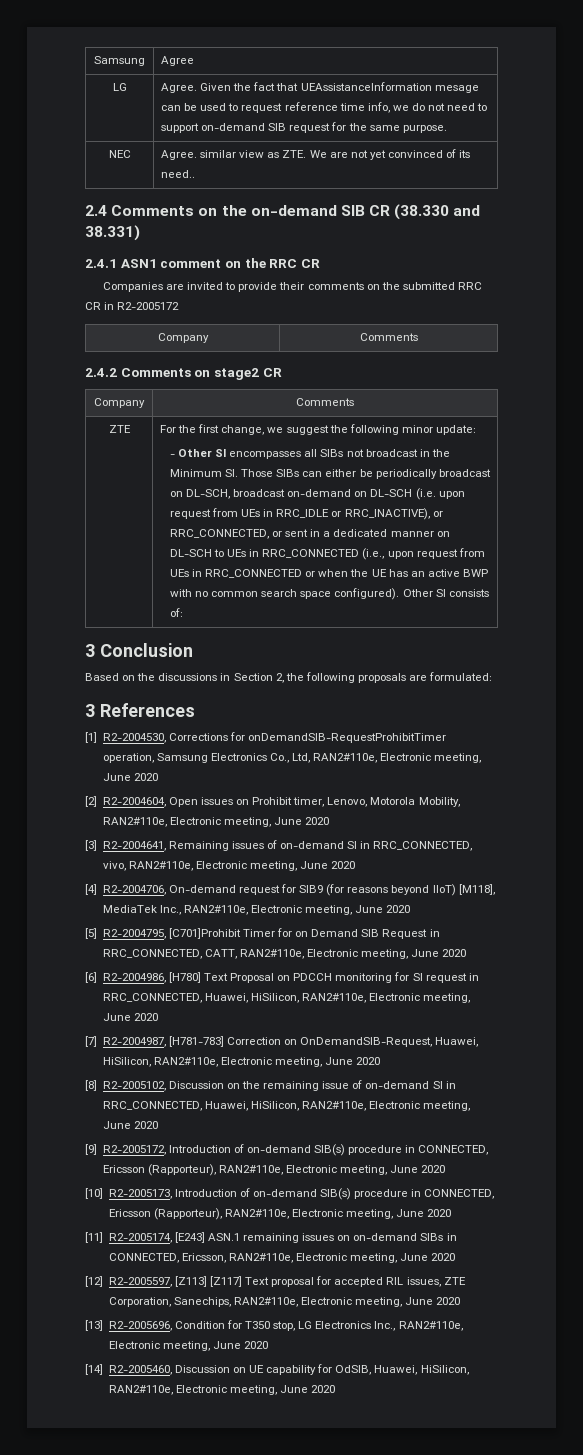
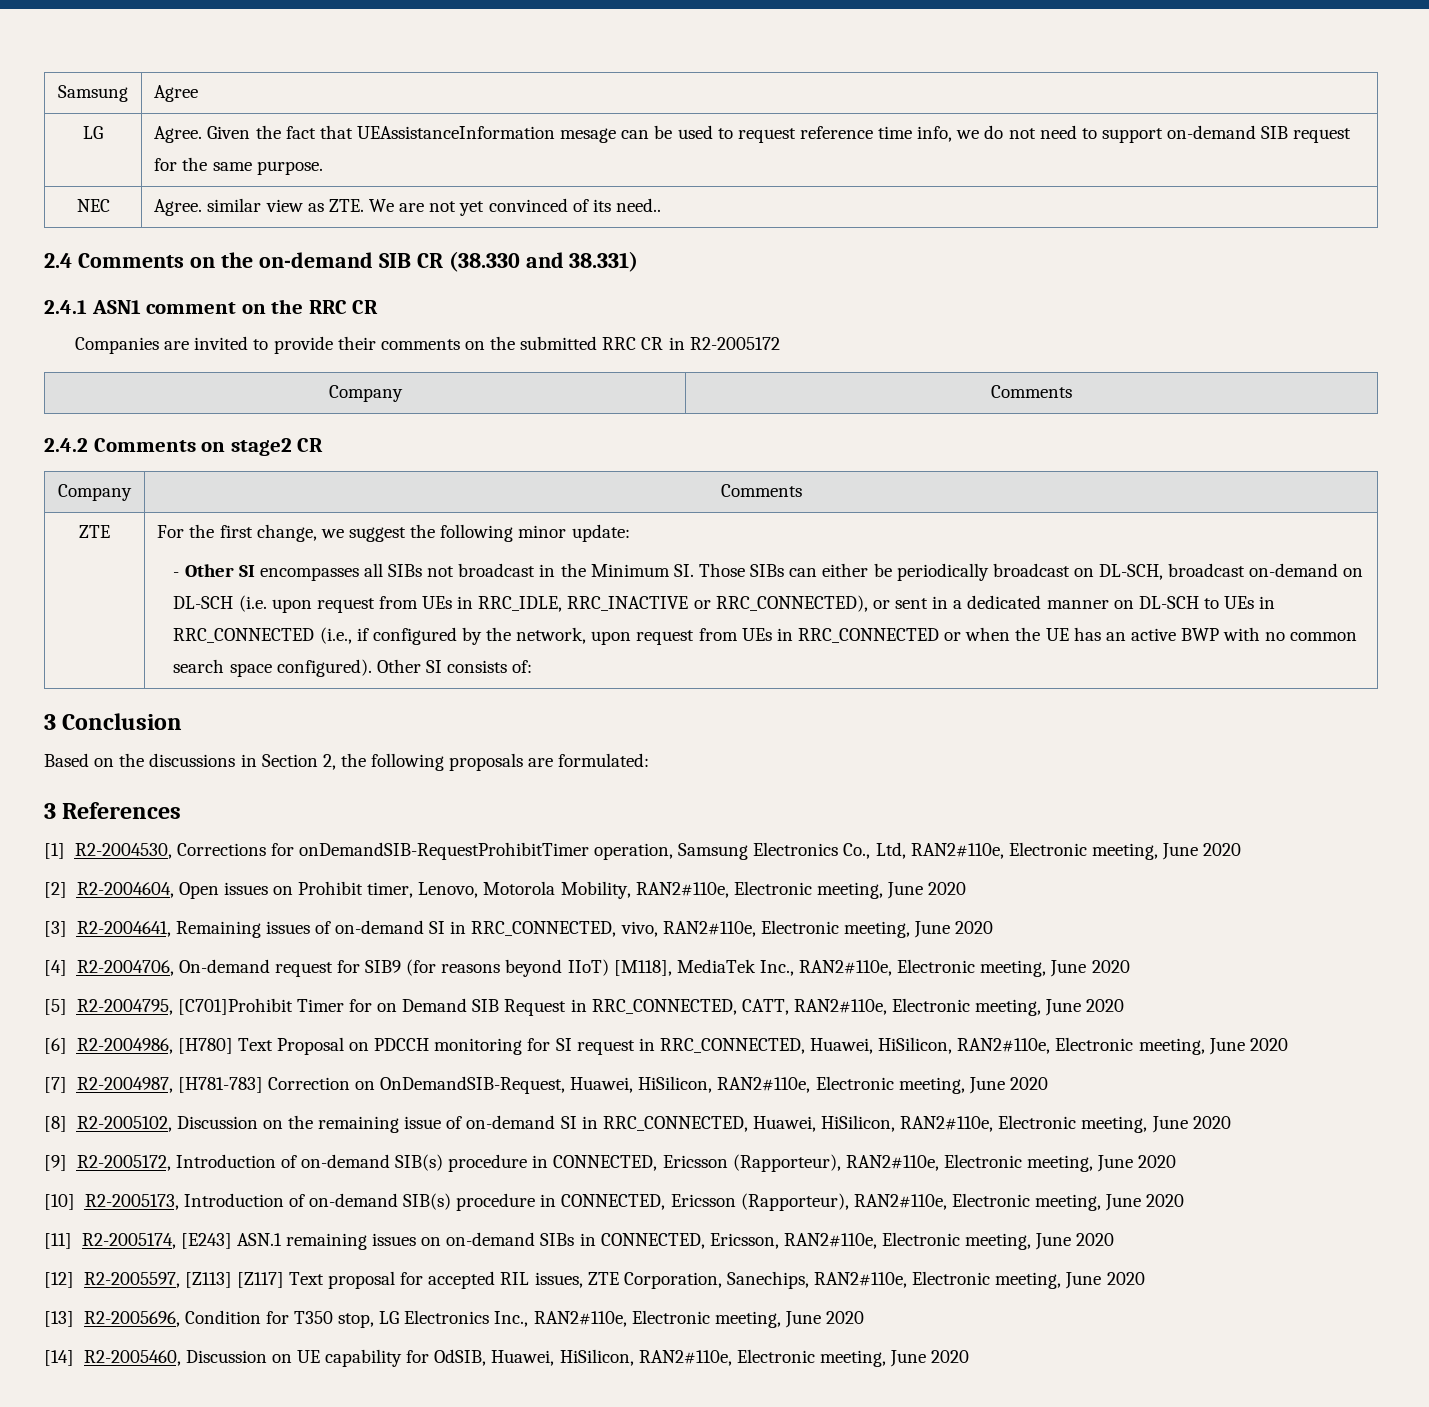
[276,508,443,520] [169,529,269,539] RRC_IDLE or RRC_INACTIVE), or RRC_CONNECTED, -> [478,595,868,612] RRC_IDLE, RRC_INACTIVE or RRC_CONNECTED),
(385, 554) none -> [356,627,587,645] if configured by the network,

